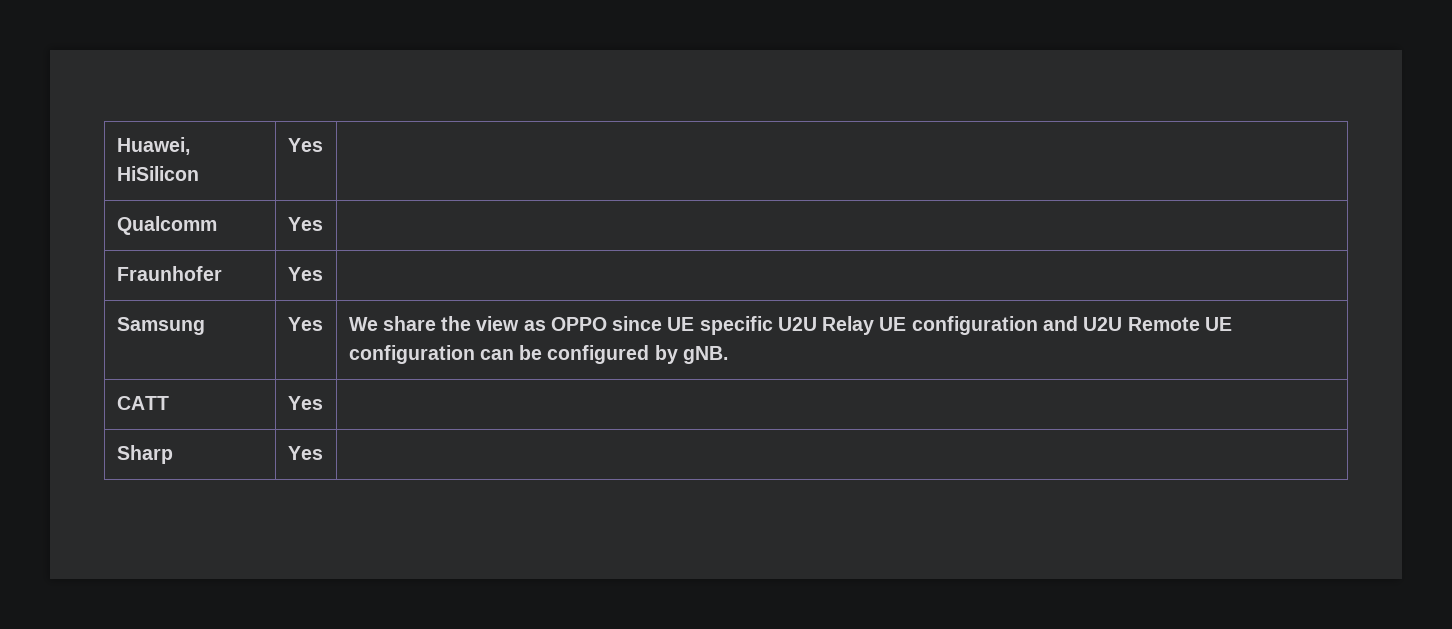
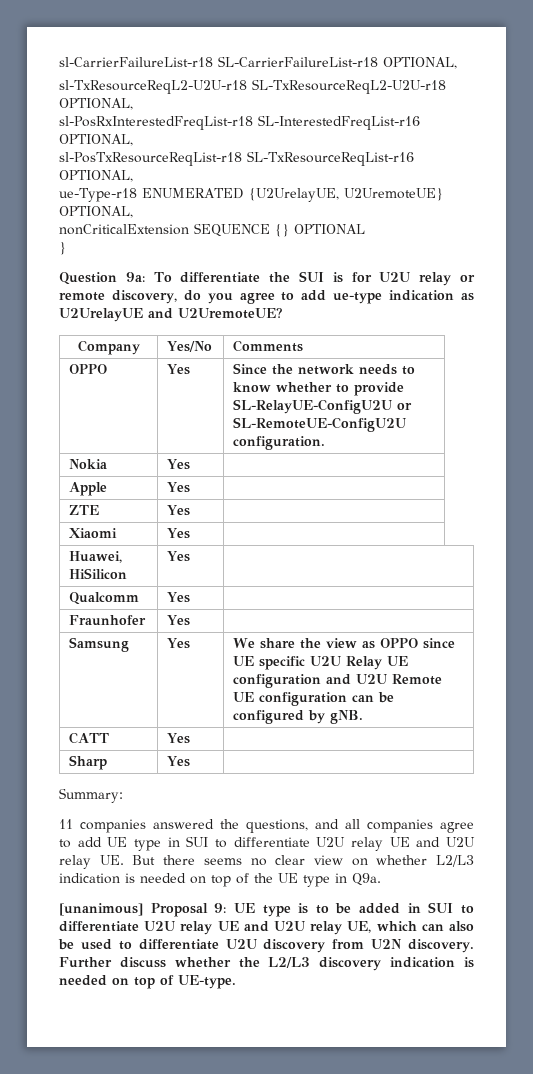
(116, 146) none -> [59,56,457,69] [59,79,446,94] [59,98,133,110] [59,115,420,130] [59,134,133,146] [59,151,414,166] [59,170,133,182] [59,188,443,202] [59,206,133,218] [59,223,365,237] [59,242,66,255] [59,271,475,286] [59,290,474,304] [59,308,283,322] [77,340,140,355] [167,341,213,352] [233,340,304,352] [69,364,108,374] [167,364,191,375] [233,363,416,375] [233,382,405,396] [233,399,413,414] [233,417,407,432] [233,436,326,450] [69,459,108,469] [167,459,191,470] [69,482,108,496] [167,482,191,493] [69,505,100,515] [167,505,191,516] [69,528,118,538] [167,528,191,539] sl-CarrierFailureList-r18 SL-CarrierFailureList-r18 OPTIONAL, // sl-TxResourceReqL2-U2U-r18 SL-TxResourceReqL2-U2U-r18 OPTIONAL, // sl-PosRxInterestedFreqList-r18 SL-InterestedFreqList-r16 OPTIONAL, // sl-PosTxResourceReqList-r18 SL-TxResourceReqList-r16 OPTIONAL, // ue-Type-r18 ENUMERATED {U2UrelayUE, U2UremoteUE} OPTIONAL, // nonCriticalExtension SEQUENCE {} OPTIONAL // } // Question 9a: To differentiate the SUI is for U2U relay or remote discovery, do you agree to add ue-type indication as U2UrelayUE and U2UremoteUE? // Company | Yes/No | Comments // OPPO | Yes | Since the network needs to know whether to provide SL-RelayUE-ConfigU2U or SL-RemoteUE-ConfigU2U configuration. // Nokia | Yes | // Apple | Yes | // ZTE | Yes | // Xiaomi | Yes | //
(323, 453) none -> [59,788,123,803] [59,819,474,833] [59,836,476,851] [59,855,474,869] [59,873,381,887] [59,902,474,917] [59,921,474,935] [58,939,475,953] [59,957,474,971] [59,975,236,989] // Summary: // 11 companies answered the questions, and all companies agree to add UE type in SUI to differentiate U2U relay UE and U2U relay UE. But there seems no clear view on whether L2/L3 indication is needed on top of the UE type in Q9a. // [unanimous] Proposal 9: UE type is to be added in SUI to differentiate U2U relay UE and U2U relay UE, which can also be used to differentiate U2U discovery from U2N discovery. Further discuss whether the L2/L3 discovery indication is needed on top of UE-type.

